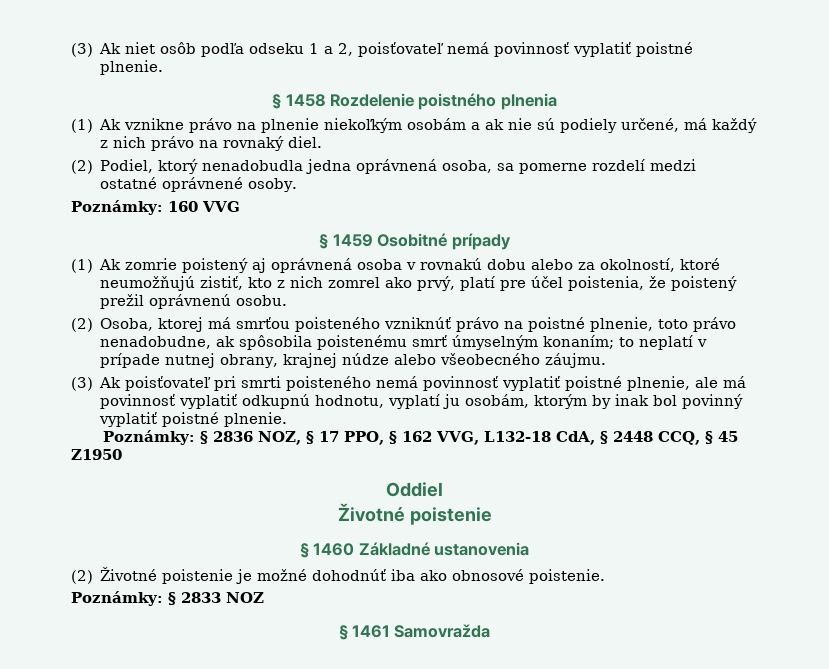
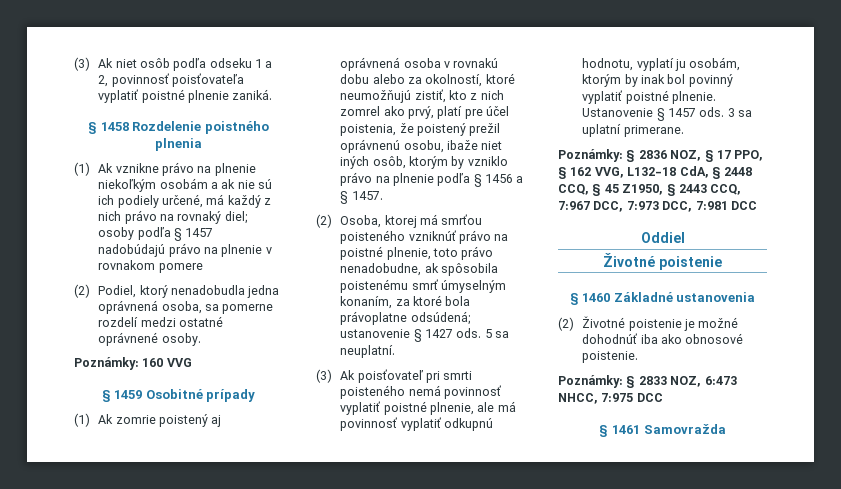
[358,42,694,57] [100,60,164,75] poisťovateľ nemá povinnosť vyplatiť poistné plnenie. -> [111,73,244,87] [98,89,273,103] povinnosť poisťovateľa vyplatiť poistné plnenie zaniká.
(556, 124) none -> [98,195,115,205] ich
[288,136,323,148] diel. -> [224,211,247,224] [98,227,214,241] [98,243,272,257] [98,260,203,273] diel; osoby podľa § 1457 nadobúdajú právo na plnenie v rovnakom pomere
[236,295,288,306] osobu. -> [403,140,503,153] [340,156,508,169] [340,172,524,187] [340,191,383,204] osobu, ibaže niet iných osôb, ktorým by vzniklo právo na plnenie podľa § 1456 a § 1457.
[543,335,708,350] [100,353,607,368] konaním; to neplatí v prípade nutnej obrany, krajnej núdze alebo všeobecného záujmu. -> [340,295,471,309] [340,311,470,325] [340,328,510,342] [340,345,396,358] konaním, za ktoré bola právoplatne odsúdená; ustanovenie § 1427 ods. 5 sa neuplatní.
(288, 419) none -> [582,107,753,121] [582,124,684,137] Ustanovenie § 1457 ods. 3 sa uplatní primerane.
[71,449,122,460] Z1950 -> [622,184,742,196] [558,201,757,212] Z1950, § 2443 CCQ, 7:967 DCC, 7:973 DCC, 7:981 DCC
[226,592,264,603] NOZ -> [670,376,737,387] [558,393,663,404] NOZ, 6:473 NHCC, 7:975 DCC

